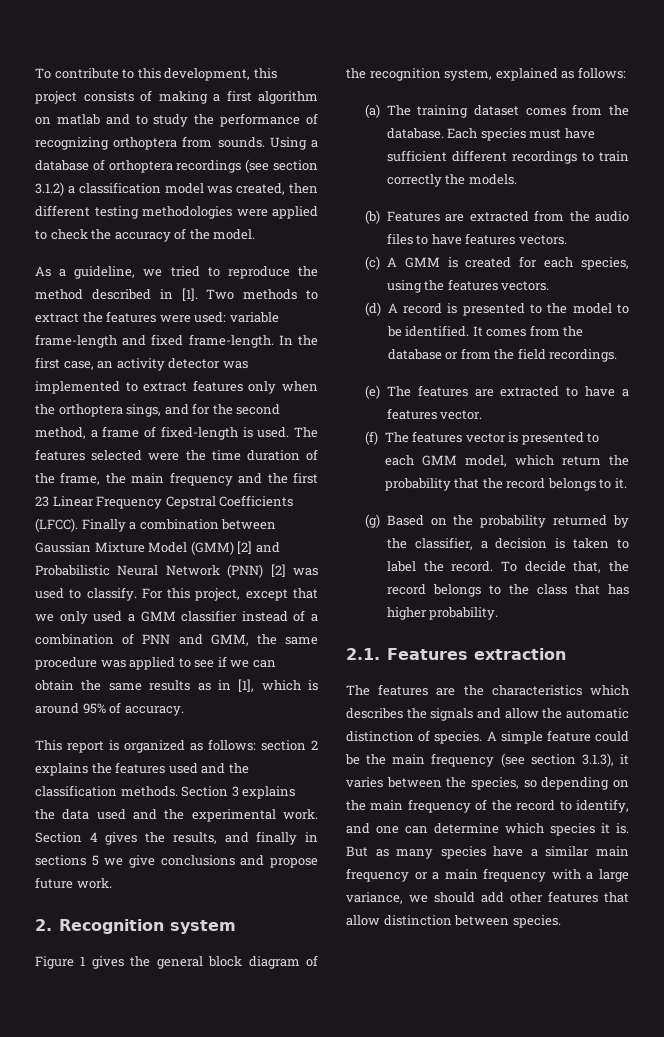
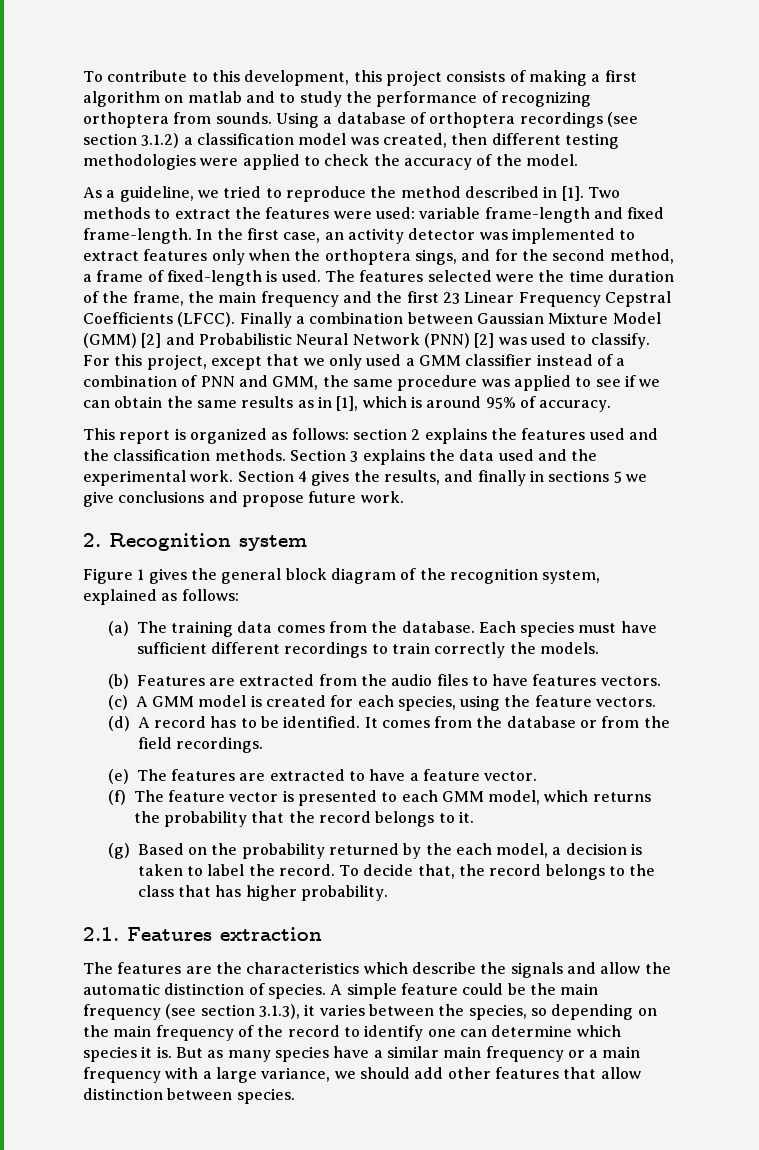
[474,105,520,116] dataset -> [237,621,273,633] data
(440, 262) none -> [198,695,247,707] model
[447,279,498,291] features -> [534,695,592,707] feature
[447,303,612,316] is presented to the model -> [210,716,237,728] has
[386,408,437,420] features -> [422,769,480,781] feature
[412,431,463,443] features -> [167,790,225,802] feature
[561,456,601,466] return -> [592,792,651,802] returns
[414,537,473,550] classifier, -> [455,843,549,858] each model,
[346,708,403,719] describes -> [411,962,476,974] describe
[576,799,629,813] [346,823,370,834] identify, and -> [364,1025,424,1041] identify

